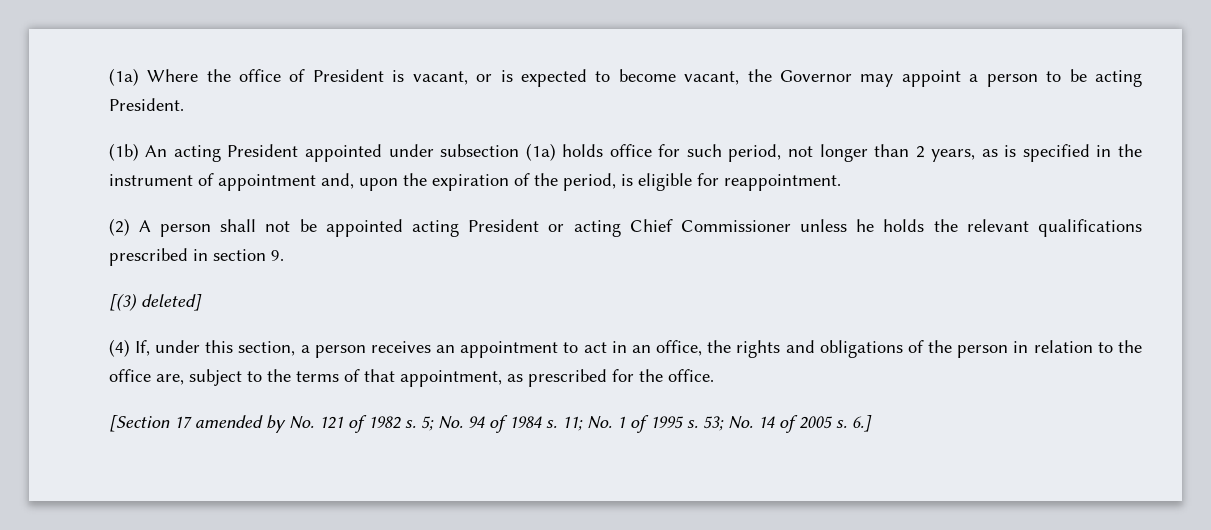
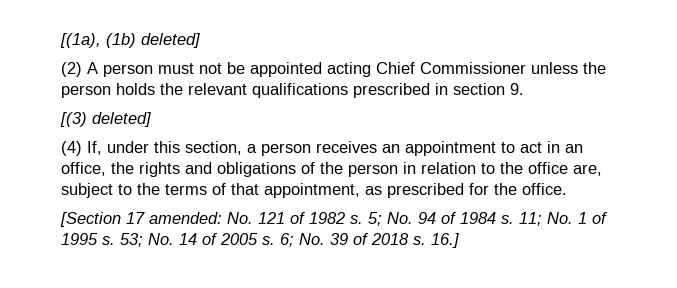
[108,68,1142,87] [108,98,184,111] [108,143,1142,162] [108,173,841,191] (1a) Where the office of President is vacant, or is expected to become vacant, the Governor may appoint a person to be acting President. // (1b) An acting President appointed under subsection (1a) holds office for such period, not longer than 2 years, as is specified in the instrument of appointment and, upon the expiration of the period, is eligible for reappointment. -> [59,33,200,48] [(1a), (1b) deleted]
[220,219,257,232] shall -> [157,63,194,74] must
[468,219,621,237] President or acting -> (371, 69) none
[856,219,875,232] he -> [582,62,606,74] [60,85,111,98] the person
[194,415,286,433] amended by -> [148,212,222,224] amended:
[851,415,872,432] 6.] -> [279,233,459,248] 6; No. 39 of 2018 s. 16.]

